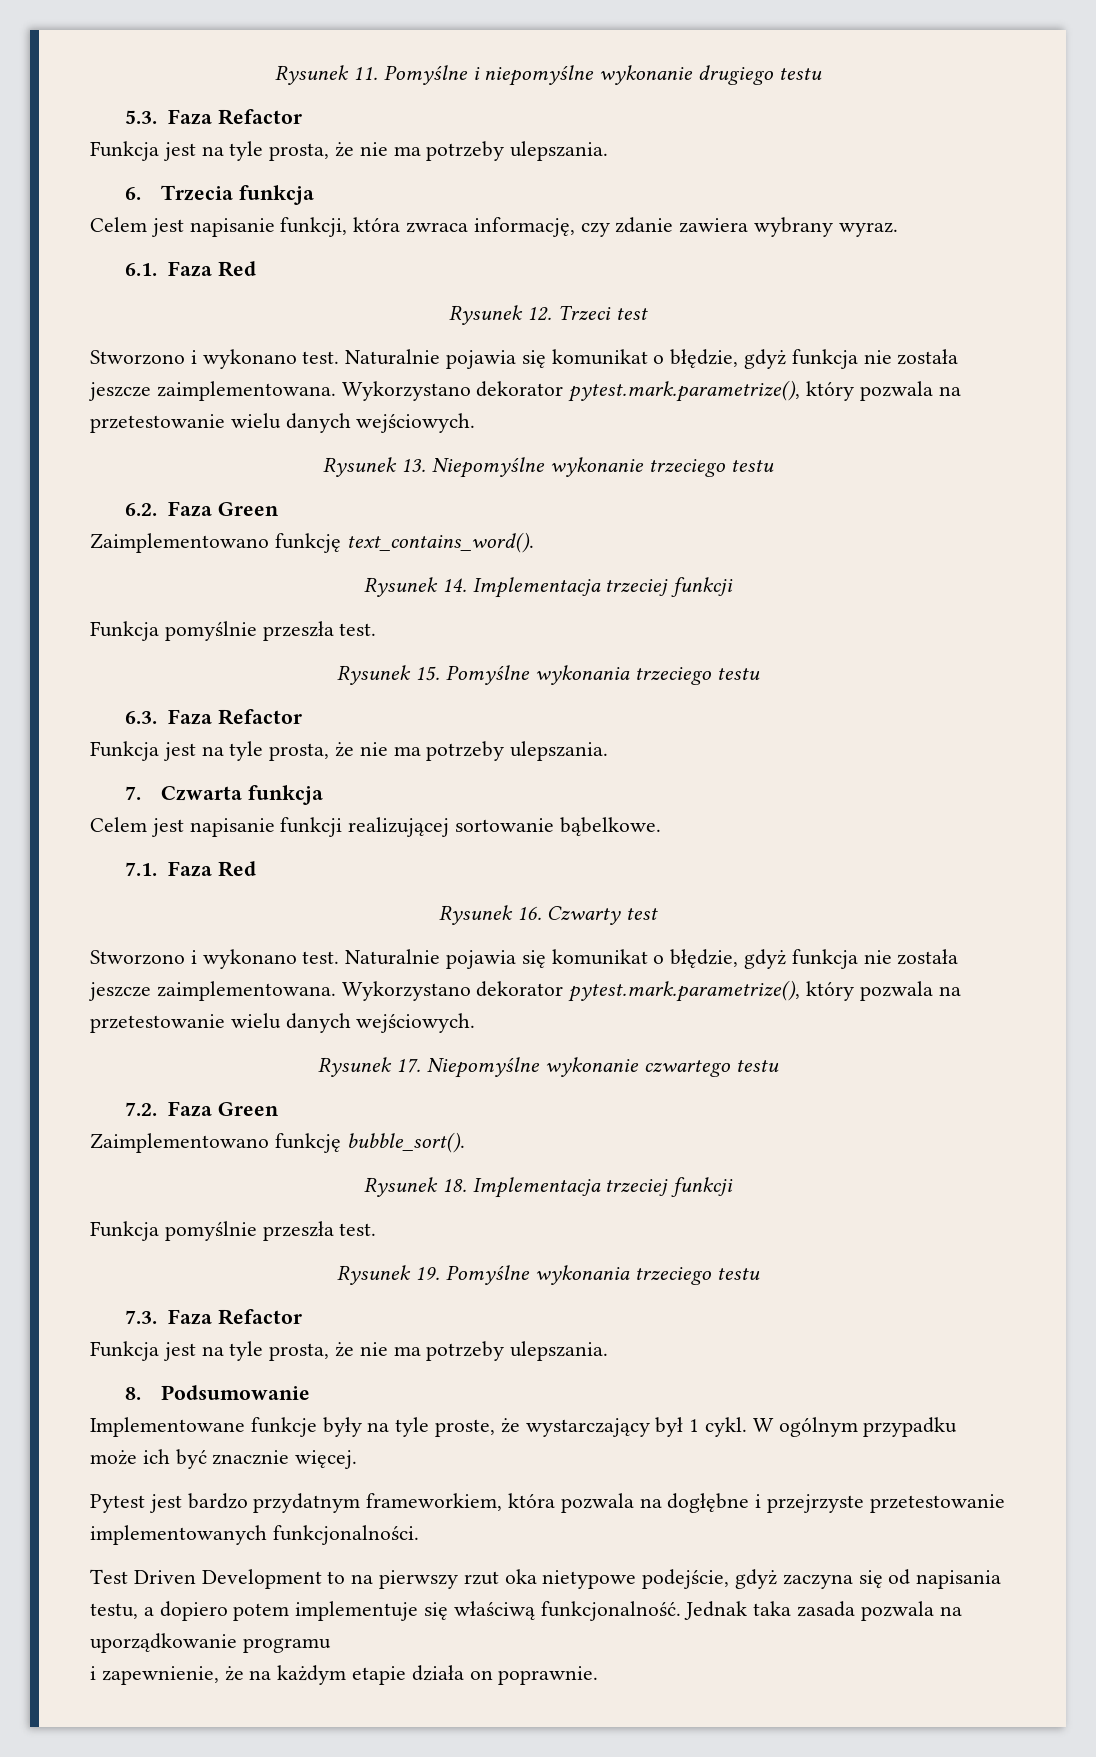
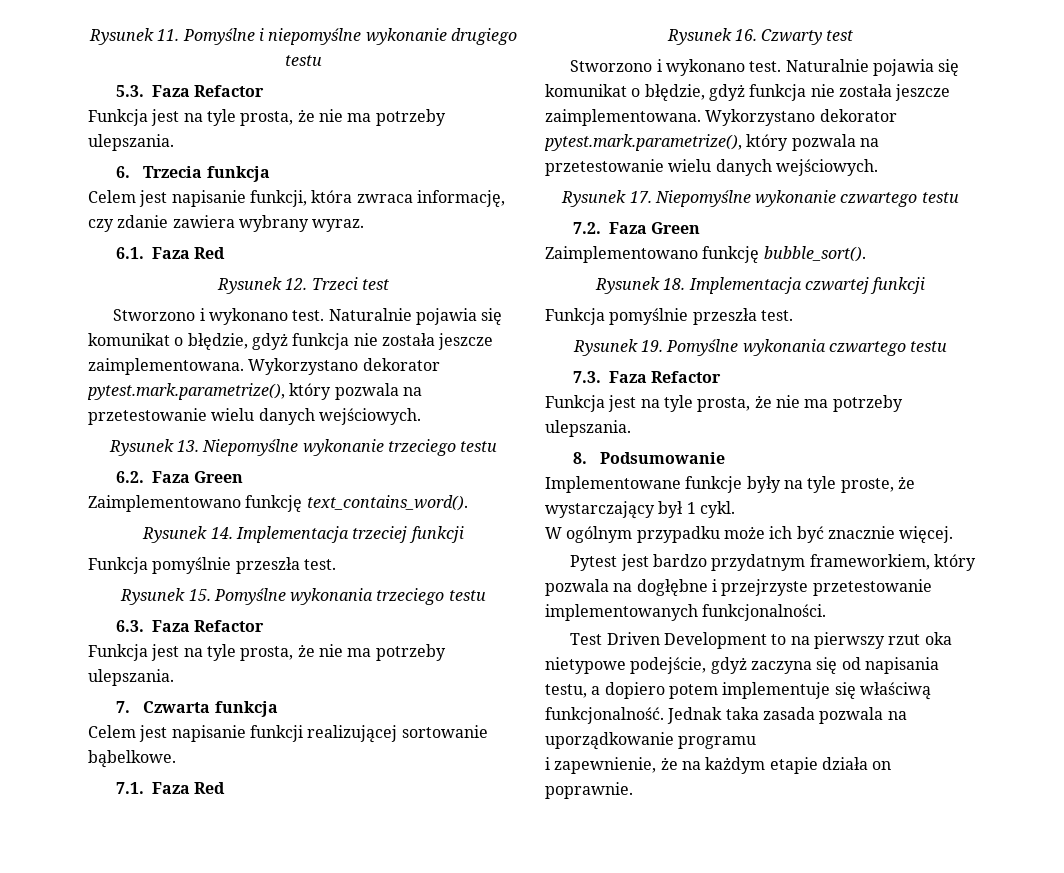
[605,1179,669,1196] trzeciej -> [804,277,869,294] czwartej
[634,1267,711,1285] trzeciego -> [828,341,906,356] czwartego
(748, 1427) none -> (735, 509) //
[508,1493,556,1508] która -> [934,554,977,571] który

